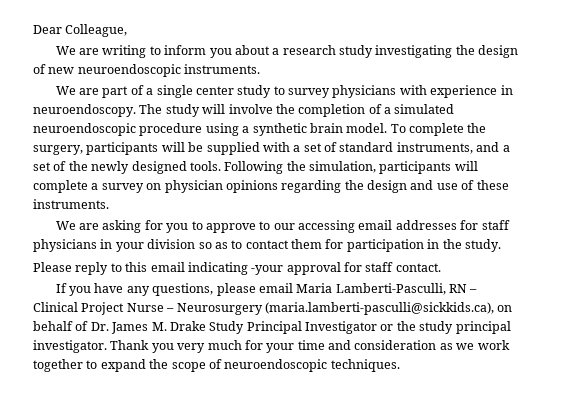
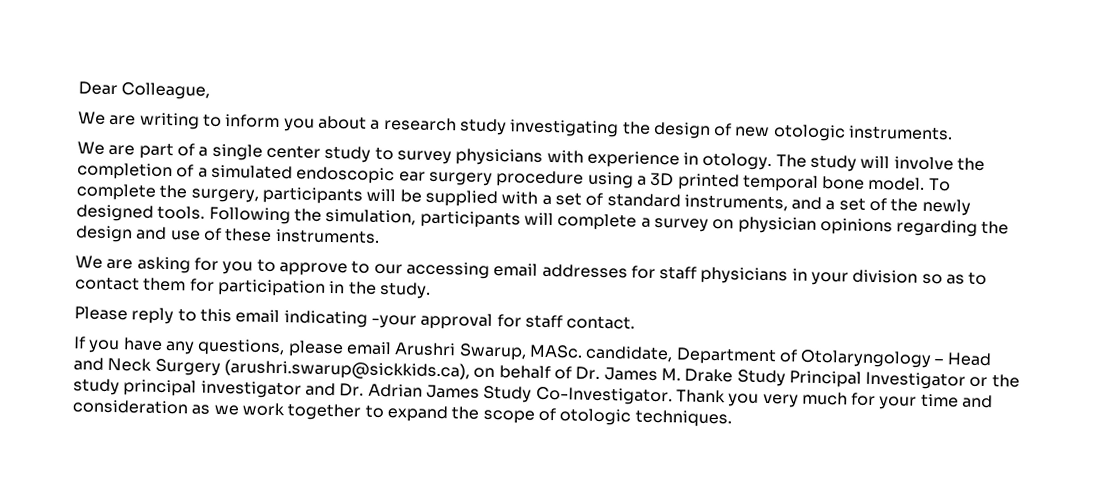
[77,64,181,77] neuroendoscopic -> [772,124,846,142] otologic
[33,104,136,117] neuroendoscopy. -> [702,152,773,171] otology.
[33,123,343,136] neuroendoscopic procedure using a synthetic brain -> [296,166,866,192] endoscopic ear surgery procedure using a 3D printed temporal bone
[296,283,478,295] [33,302,494,315] Maria Lamberti-Pasculli, RN – Clinical Project Nurse – Neurosurgery (maria.lamberti-pasculli@sickkids.ca), -> [394,342,992,369] [73,357,470,381] Arushri Swarup, MASc. candidate, Department of Otolaryngology – Head and Neck Surgery (arushri.swarup@sickkids.ca),
[33,340,107,353] investigator. -> [200,380,673,406] investigator and Dr. Adrian James Study Co-Investigator.
[224,359,328,372] neuroendoscopic -> [559,408,632,426] otologic

